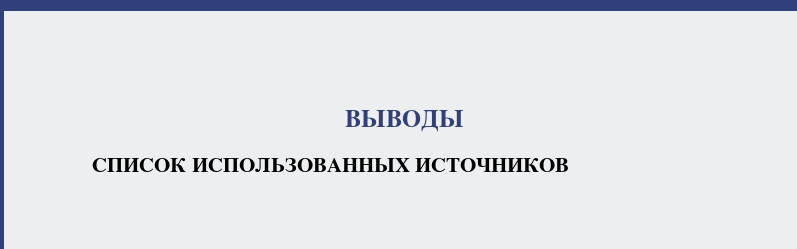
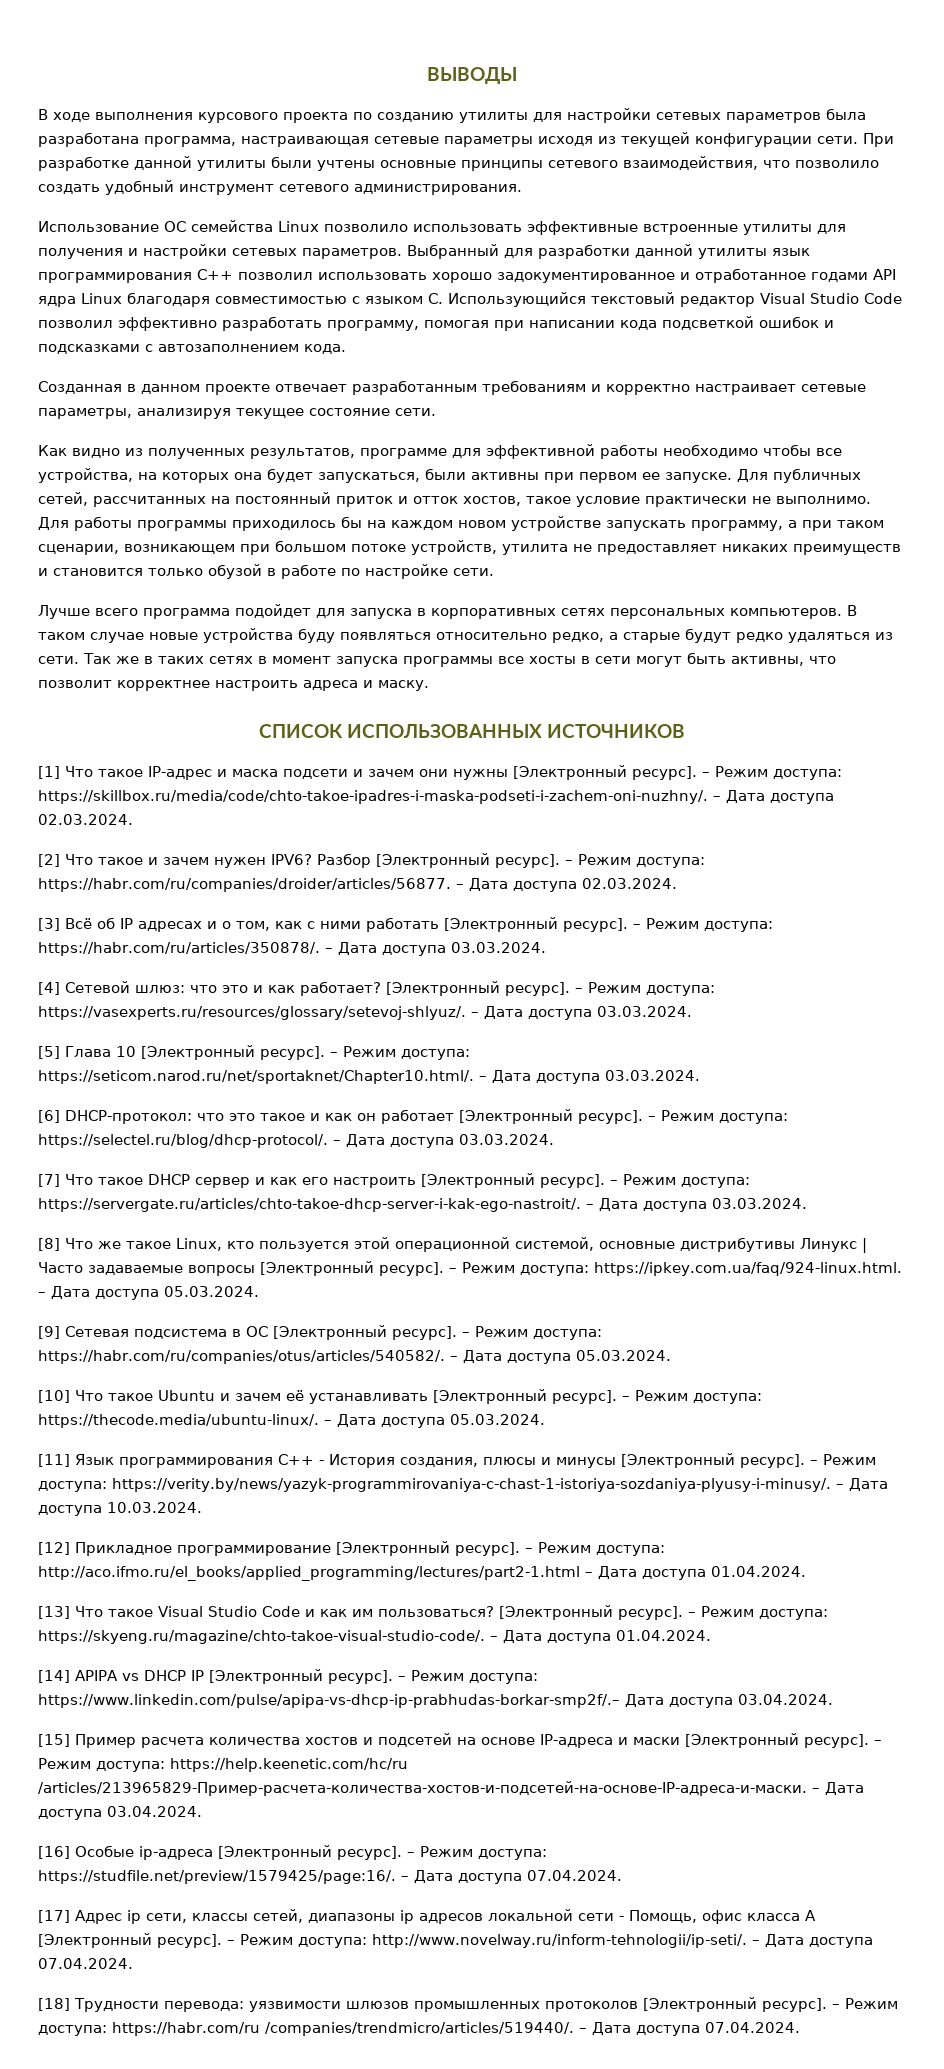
[92,158,570,172] СПИСОК ИСПОЛЬЗОВАННЫХ ИСТОЧНИКОВ -> [38,108,866,123] [38,132,894,147] [38,156,879,171] [38,180,522,195] [38,220,846,235] [38,244,810,259] [38,268,896,283] [38,292,902,307] [38,316,834,331] [38,344,346,354] [38,380,866,395] [38,408,436,419] [38,444,842,459] [38,468,861,483] [38,492,871,507] [38,516,884,531] [38,540,901,555] [38,564,494,579] [38,604,857,619] [38,628,893,643] [38,652,836,667] [38,680,429,691] [258,724,686,738] [38,765,842,780] [38,790,834,804] [38,814,133,825] [38,853,705,868] [38,878,677,892] [38,917,773,932] [38,942,546,956] [38,981,715,996] [38,1006,692,1020] [38,1045,470,1060] [38,1070,700,1084] [38,1109,788,1124] [38,1134,554,1148] [38,1173,750,1188] [38,1198,807,1212] [38,1237,867,1253] [38,1261,902,1276] [38,1286,259,1300] [38,1325,602,1340] [38,1350,671,1364] [38,1389,762,1404] [38,1414,545,1428] [38,1453,876,1468] [38,1478,888,1492] [38,1502,202,1516] [38,1541,665,1556] [38,1566,806,1581] [38,1605,828,1620] [38,1630,711,1644] [38,1669,538,1684] [38,1694,833,1708] [38,1733,882,1748] [38,1758,408,1772] [38,1781,864,1796] [38,1806,202,1820] [38,1845,547,1860] [38,1870,622,1884] [38,1909,816,1924] [38,1933,873,1948] [38,1958,133,1969] [38,1997,898,2012] [38,2022,800,2036] В ходе выполнения курсового проекта по созданию утилиты для настройки сетевых параметров была разработана программа, настраивающая сетевые параметры исходя из текущей конфигурации сети. При разработке данной утилиты были учтены основные принципы сетевого взаимодействия, что позволило создать удобный инструмент сетевого администрирования. // Использование ОС семейства Linux позволило использовать эффективные встроенные утилиты для получения и настройки сетевых параметров. Выбранный для разработки данной утилиты язык программирования C++ позволил использовать хорошо задокументированное и отработанное годами API ядра Linux благодаря совместимостью с языком C. Использующийся текстовый редактор Visual Studio Code позволил эффективно разработать программу, помогая при написании кода подсветкой ошибок и подсказками с автозаполнением кода. // Созданная в данном проекте отвечает разработанным требованиям и корректно настраивает сетевые параметры, анализируя текущее состояние сети. // Как видно из полученных результатов, программе для эффективной работы необходимо чтобы все устройства, на которых она будет запускаться, были активны при первом ее запуске. Для публичных сетей, рассчитанных на постоянный приток и отток хостов, такое условие практически не выполнимо. Для работы программы приходилось бы на каждом новом устройстве запускать программу, а при таком сценарии, возникающем при большом потоке устройств, утилита не предоставляет никаких преимуществ и становится только обузой в работе по настройке сети. // Лучше всего программа подойдет для запуска в корпоративных сетях персональных компьютеров. В таком случае новые устройства буду появляться относительно редко, а старые будут редко удаляться из сети. Так же в таких сетях в момент запуска программы все хосты в сети могут быть активны, что позволит корректнее настроить адреса и маску. // СПИСОК ИСПОЛЬЗОВАННЫХ ИСТОЧНИКОВ // [1] Что такое IP-адрес и маска подсети и зачем они нужны [Электронный ресурс]. – Режим доступа: https://skillbox.ru/media/code/chto-takoe-ipadres-i-maska-podseti-i-zachem-oni-nuzhny/. – Дата доступа 02.03.2024. // [2] Что такое и зачем нужен IPV6? Разбор [Электронный ресурс]. – Режим доступа: https://habr.com/ru/companies/droider/articles/56877. – Дата доступа 02.03.2024. // [3] Всё об IP адресах и о том, как с ними работать [Электронный ресурс]. – Режим доступа: https://habr.com/ru/articles/350878/. – Дата доступа 03.03.2024. // [4] Сетевой шлюз: что это и как работает? [Электронный ресурс]. – Режим доступа: https://vasexperts.ru/resources/glossary/setevoj-shlyuz/. – Дата доступа 03.03.2024. // [5] Глава 10 [Электронный ресурс]. – Режим доступа: https://seticom.narod.ru/net/sportaknet/Chapter10.html/. – Дата доступа 03.03.2024. // [6] DHCP-протокол: что это такое и как он работает [Электронный ресурс]. – Режим доступа: https://selectel.ru/blog/dhcp-protocol/. – Дата доступа 03.03.2024. // [7] Что такое DHCP сервер и как его настроить [Электронный ресурс]. – Режим доступа: https://servergate.ru/articles/chto-takoe-dhcp-server-i-kak-ego-nastroit/. – Дата доступа 03.03.2024. // [8] Что же такое Linux, кто пользуется этой операционной системой, основные дистрибутивы Линукс | Часто задаваемые вопросы [Электронный ресурс]. – Режим доступа: https://ipkey.com.ua/faq/924-linux.html. – Дата доступа 05.03.2024. // [9] Сетевая подсистема в ОС [Электронный ресурс]. – Режим доступа: https://habr.com/ru/companies/otus/articles/540582/. – Дата доступа 05.03.2024. // [10] Что такое Ubuntu и зачем её устанавливать [Электронный ресурс]. – Режим доступа: https://thecode.media/ubuntu-linux/. – Дата доступа 05.03.2024. // [11] Язык программирования C++ - История создания, плюсы и минусы [Электронный ресурс]. – Режим доступа: https://verity.by/news/yazyk-programmirovaniya-c-chast-1-istoriya-sozdaniya-plyusy-i-minusy/. – Дата доступа 10.03.2024. // [12] Прикладное программирование [Электронный ресурс]. – Режим доступа: http://aco.ifmo.ru/el_books/applied_programming/lectures/part2-1.html – Дата доступа 01.04.2024. // [13] Что такое Visual Studio Code и как им пользоваться? [Электронный ресурс]. – Режим доступа: https://skyeng.ru/magazine/chto-takoe-visual-studio-code/. – Дата доступа 01.04.2024. // [14] APIPA vs DHCP IP [Электронный ресурс]. – Режим доступа: https://www.linkedin.com/pulse/apipa-vs-dhcp-ip-prabhudas-borkar-smp2f/.– Дата доступа 03.04.2024. // [15] Пример расчета количества хостов и подсетей на основе IP-адреса и маски [Электронный ресурс]. – Режим доступа: https://help.keenetic.com/hc/ru /articles/213965829-Пример-расчета-количества-хостов-и-подсетей-на-основе-IP-адреса-и-маски. – Дата доступа 03.04.2024. // [16] Особые ip-адреса [Электронный ресурс]. – Режим доступа: https://studfile.net/preview/1579425/page:16/. – Дата доступа 07.04.2024. // [17] Адрес ip сети, классы сетей, диапазоны ip адресов локальной сети - Помощь, офис класса А [Электронный ресурс]. – Режим доступа: http://www.novelway.ru/inform-tehnologii/ip-seti/. – Дата доступа 07.04.2024. // [18] Трудности перевода: уязвимости шлюзов промышленных протоколов [Электронный ресурс]. – Режим доступа: https://habr.com/ru /companies/trendmicro/articles/519440/. – Дата доступа 07.04.2024.

